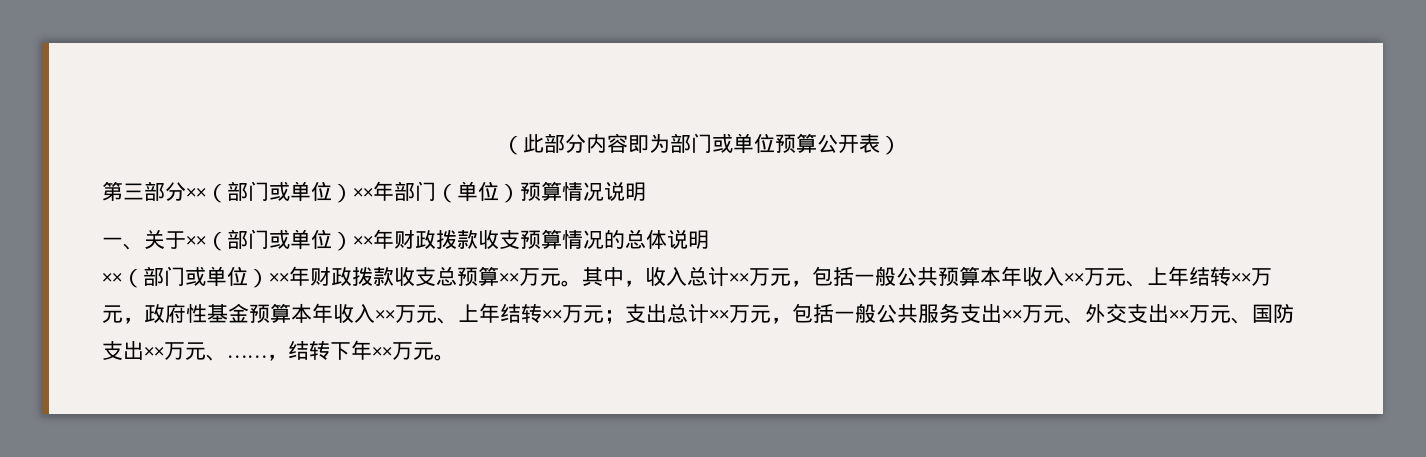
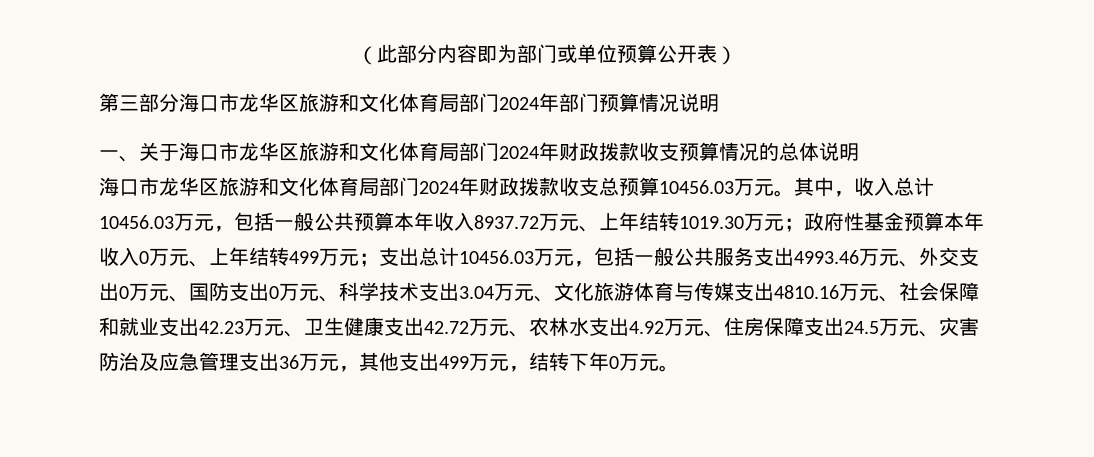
[186,181,520,203] ××（部门或单位）××年部门（单位） -> [179,93,599,112] 海口市龙华区旅游和文化体育局部门2024年部门
[186,229,373,251] ××（部门或单位）×× -> [179,142,539,161] 海口市龙华区旅游和文化体育局部门2024
[102,266,289,288] ××（部门或单位）×× -> [99,177,459,196] 海口市龙华区旅游和文化体育局部门2024
[499,273,519,284] ×× -> [659,180,734,194] 10456.03
[729,273,749,284] ×× -> [99,215,174,229] 10456.03
[1064,266,1272,287] [102,305,144,324] ××万元、上年结转××万元， -> [474,212,804,232] 8937.72万元、上年结转1019.30万元；
[375,303,562,324] ××万元、上年结转×× -> [139,247,319,267] 0万元、上年结转499
[709,310,729,321] ×× -> [459,250,534,264] 10456.03
[1002,310,1022,321] ×× -> [794,250,859,264] 4993.46
[1169,310,1189,321] ×× -> [119,286,129,299] 0
[144,342,267,361] ××万元、…… -> [269,282,979,302] [99,317,979,337] [99,352,509,372] 0万元、科学技术支出3.04万元、文化旅游体育与传媒支出4810.16万元、社会保障和就业支出42.23万元、卫生健康支出42.72万元、农林水支出4.92万元、住房保障支出24.5万元、灾害防治及应急管理支出36万元，其他支出499万元
[372,347,392,358] ×× -> [609,356,619,369] 0

